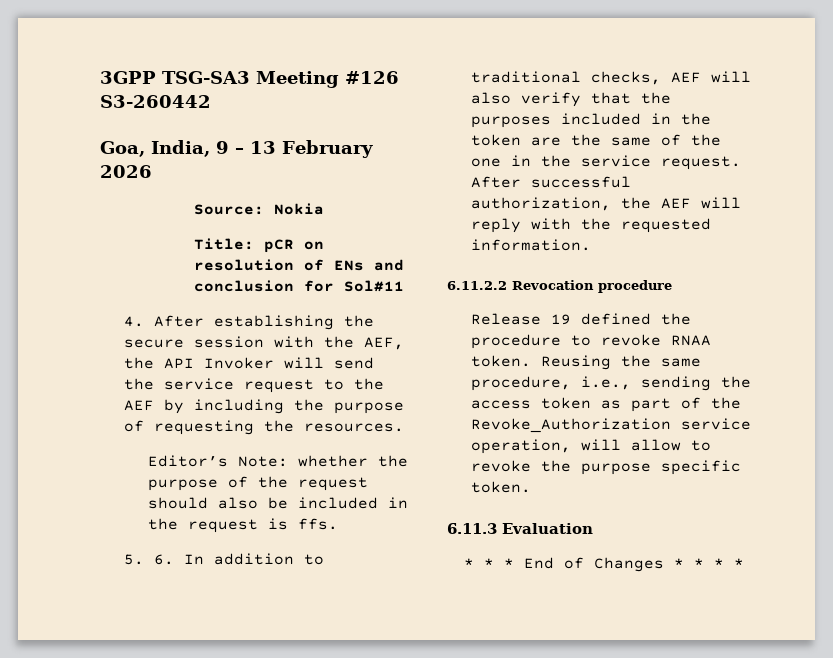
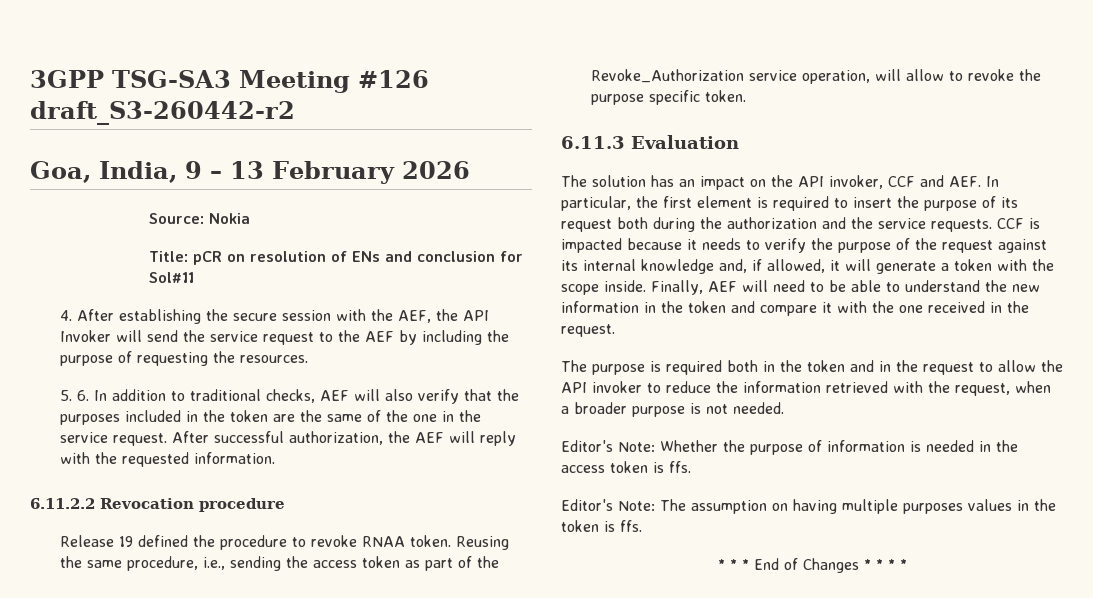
[100,95,211,108] S3-260442 -> [30,101,295,125] draft_S3-260442-r2
[148,455,409,467] [148,476,369,491] [148,497,409,509] [148,518,339,533] // Editor’s Note: whether the purpose of the request should also be included in the request is ffs. -> (308, 359) none
(593, 528) none -> [561,175,999,190] [561,196,1018,211] [561,217,1040,232] [561,238,1047,253] [561,259,1054,274] [561,280,1040,295] [561,301,1029,316] [561,324,615,337] [561,360,1063,375] [561,381,1051,396] [561,402,784,417] [561,440,1018,455] [561,461,691,473] [561,499,1056,514] [561,520,642,532] // The solution has an impact on the API invoker, CCF and AEF. In particular, the first element is required to insert the purpose of its request both during the authorization and the service requests. CCF is impacted because it needs to verify the purpose of the request against its internal knowledge and, if allowed, it will generate a token with the scope inside. Finally, AEF will need to be able to understand the new information in the token and compare it with the one received in the request. // The purpose is required both in the token and in the request to allow the API invoker to reduce the information retrieved with the request, when a broader purpose is not needed. // Editor's Note: Whether the purpose of information is needed in the access token is ffs. // Editor's Note: The assumption on having multiple purposes values in the token is ffs.

